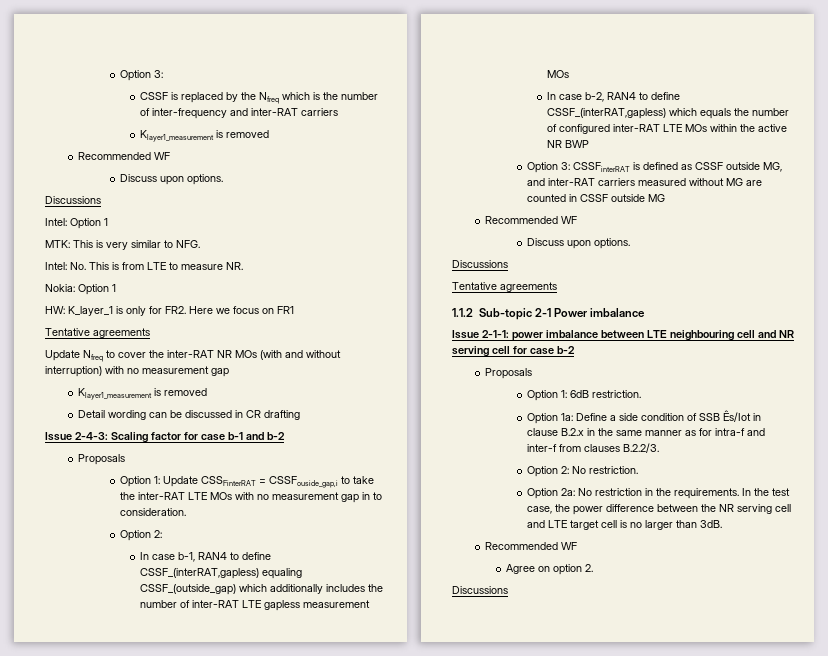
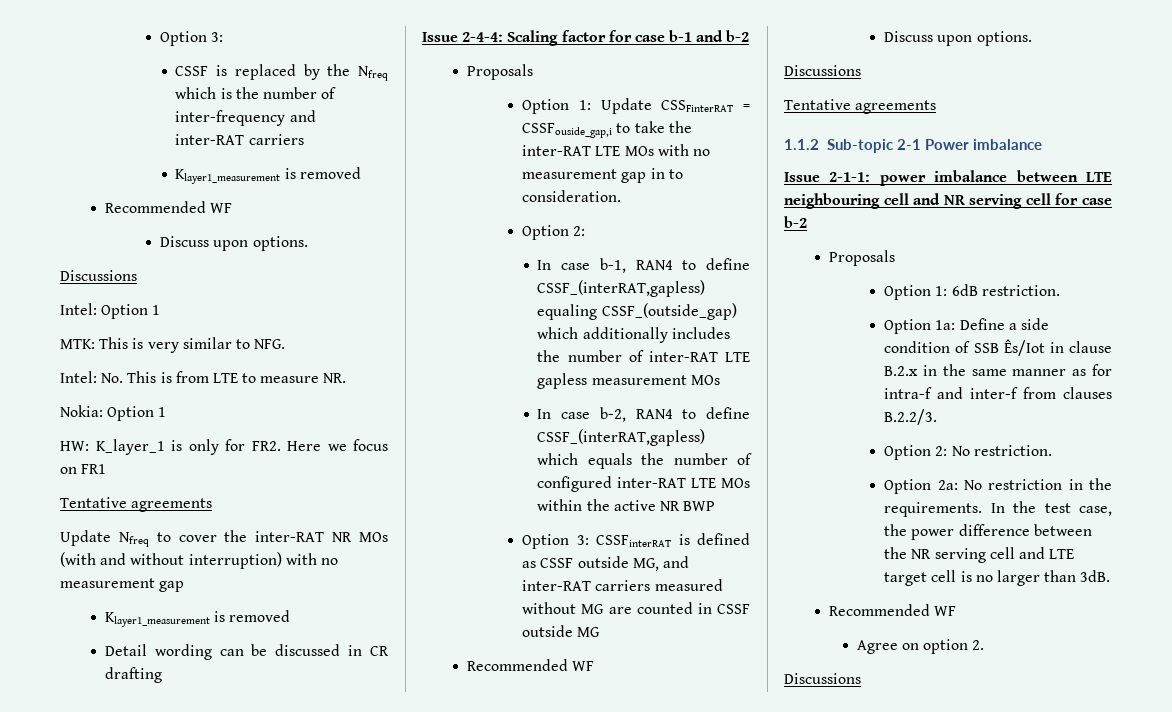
[75,432,108,440] 2-4-3: -> [462,32,504,42] 2-4-4:

